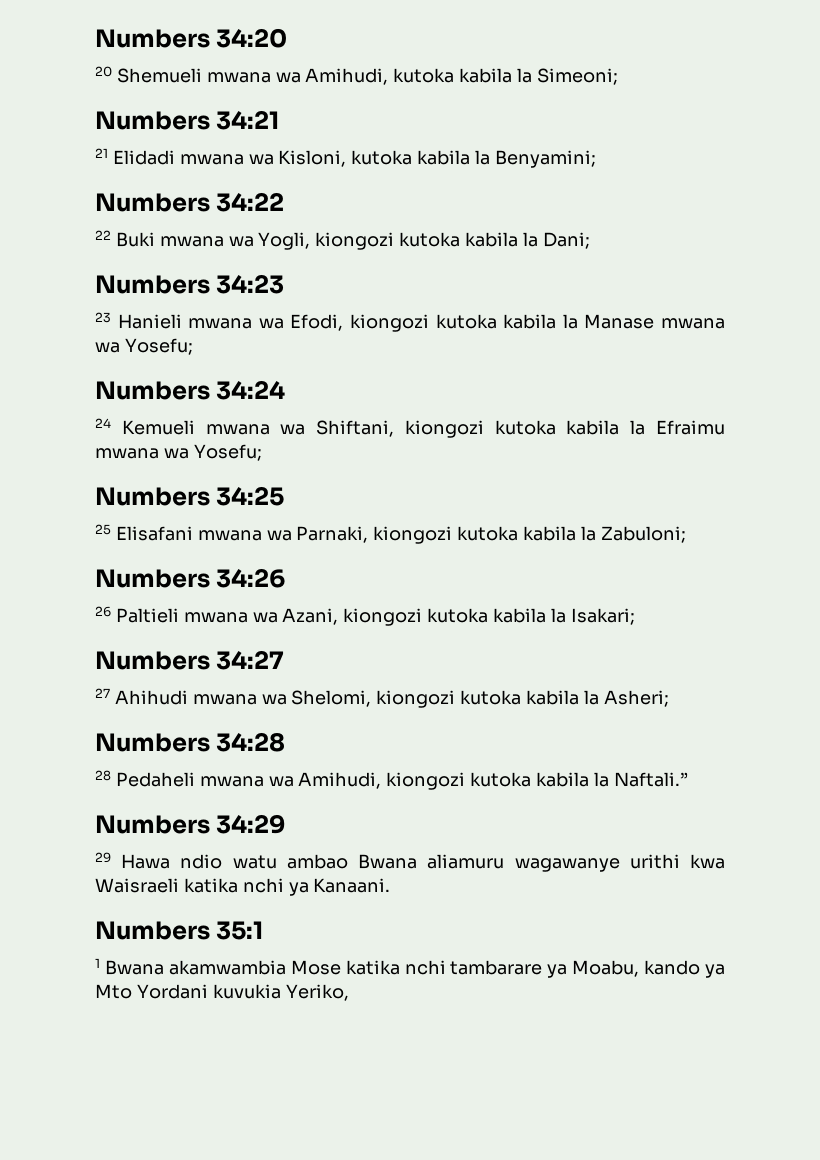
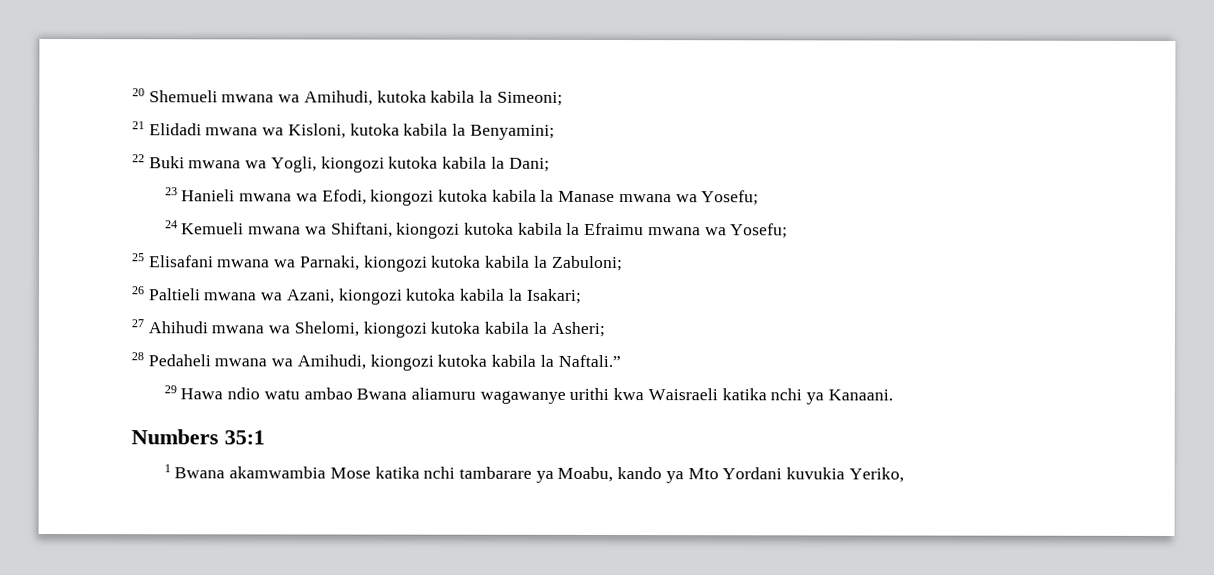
[95,28,288,48] Numbers 34:20 // -> (132, 92) none
[95,110,280,130] // Numbers 34:21 -> (563, 98) none
[95,192,285,212] // Numbers 34:22 -> (555, 132) none
[95,274,285,294] // Numbers 34:23 -> (550, 164) none
[95,380,286,400] // Numbers 34:24 -> (760, 198) none
[95,486,285,506] // Numbers 34:25 -> (789, 231) none
[95,568,286,588] // Numbers 34:26 -> (623, 263) none
[95,650,285,670] // Numbers 34:27 -> (581, 296) none
[95,732,286,752] // Numbers 34:28 -> (605, 329) none
[95,814,286,834] // Numbers 34:29 -> (621, 361) none

